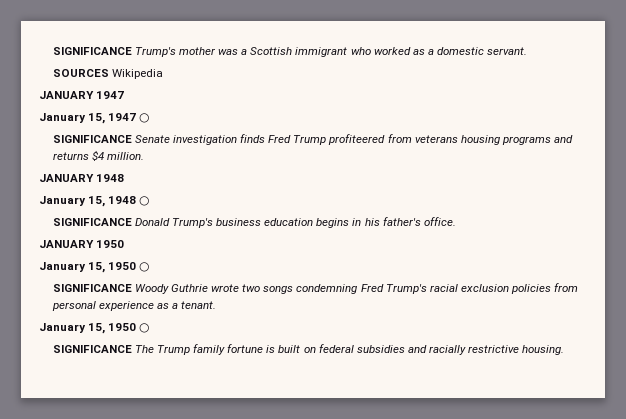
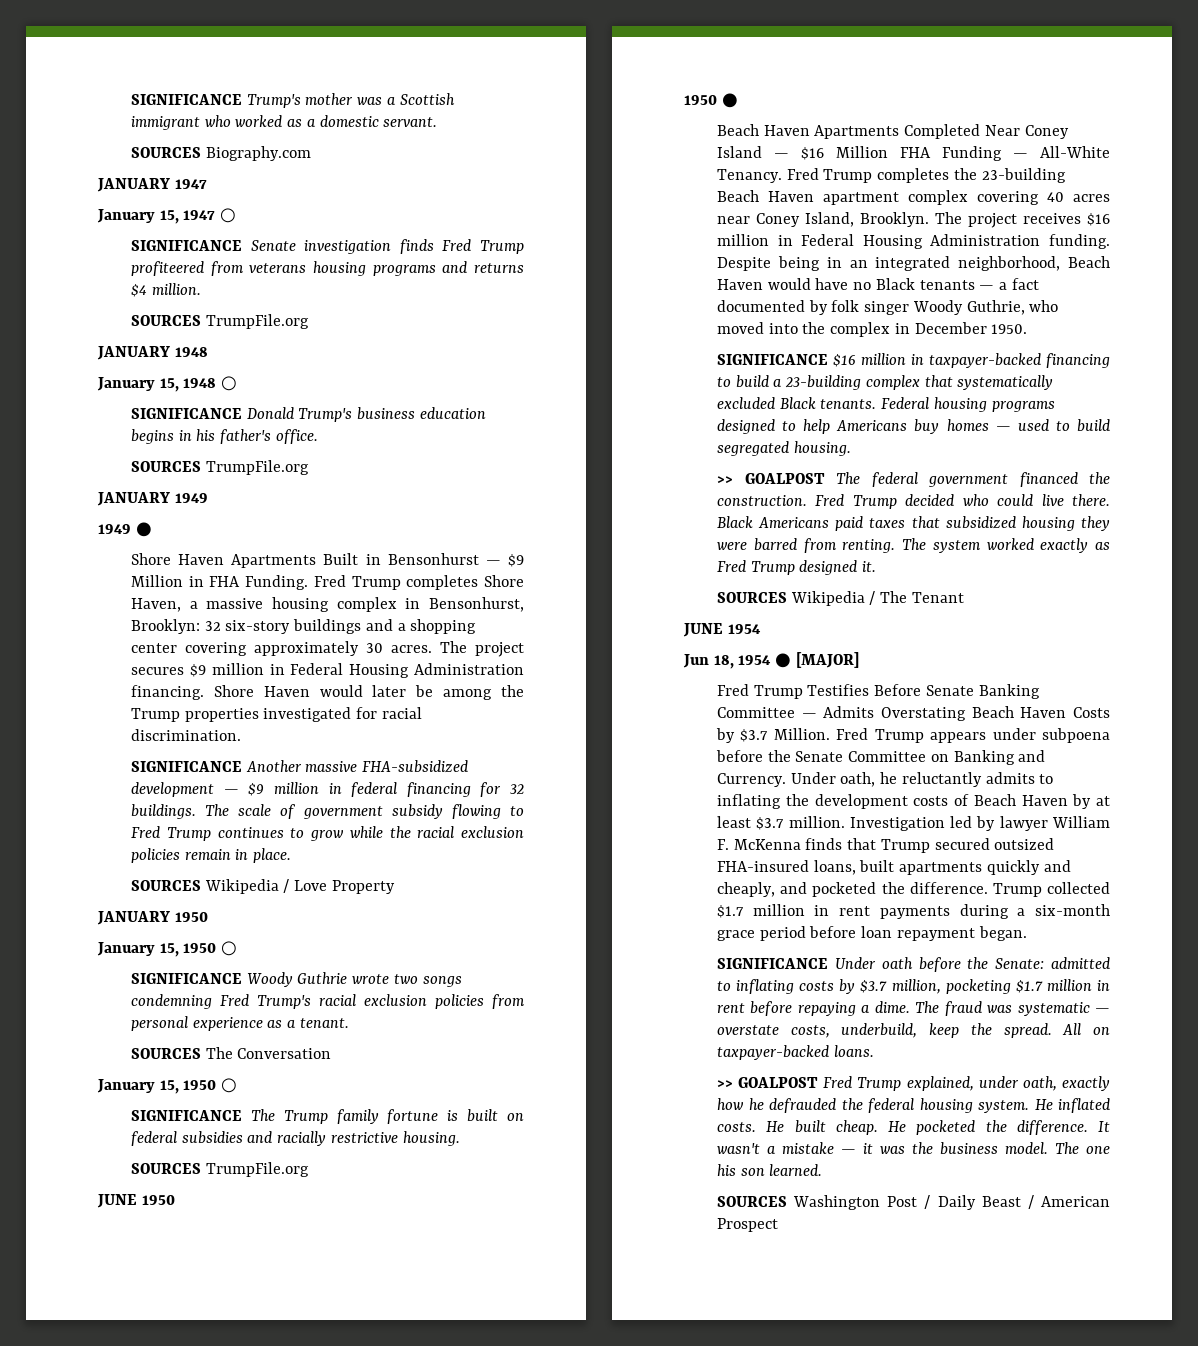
[111,69,163,79] Wikipedia -> [205,146,311,161] Biography.com
(145, 156) none -> [131,314,309,329] // SOURCES TrumpFile.org
(456, 221) none -> [131,460,309,475] [97,492,208,506] [98,522,152,537] [131,553,524,568] [131,575,524,590] [131,597,524,612] [131,619,477,634] [131,641,524,657] [131,663,524,678] [131,685,524,700] [131,707,422,722] [131,729,242,741] [131,760,470,773] [131,782,524,797] [131,804,524,819] [131,826,524,841] [131,848,292,863] [131,879,395,894] // SOURCES TrumpFile.org // JANUARY 1949 // 1949 ● // Shore Haven Apartments Built in Bensonhurst — $9 Million in FHA Funding. Fred Trump completes Shore Haven, a massive housing complex in Bensonhurst, Brooklyn: 32 six-story buildings and a shopping center covering approximately 30 acres. The project secures $9 million in Federal Housing Administration financing. Shore Haven would later be among the Trump properties investigated for racial discrimination. // SIGNIFICANCE Another massive FHA-subsidized development — $9 million in federal financing for 32 buildings. The scale of government subsidy flowing to Fred Trump continues to grow while the racial exclusion policies remain in place. // SOURCES Wikipedia / Love Property
(217, 305) none -> [131,1047,332,1059] // SOURCES The Conversation
(565, 350) none -> [131,1162,309,1177] [97,1194,175,1208] [684,93,738,108] [717,124,1069,139] [717,146,1110,161] [717,168,1066,183] [717,190,1110,205] [717,212,1110,228] [717,234,1110,249] [717,256,1110,271] [717,278,1039,290] [717,300,1059,315] [717,322,1028,337] [717,353,1110,368] [717,375,1054,390] [717,397,1055,412] [717,419,1111,434] [717,441,851,456] [717,472,1110,487] [717,494,1110,509] [717,516,1110,531] [717,538,1110,553] [717,560,877,575] [717,591,964,606] [683,623,761,637] [683,652,859,669] [717,684,1040,699] [717,706,1110,721] [716,728,1110,743] [716,750,1046,765] [717,772,1054,787] [717,794,1110,809] [717,816,1110,831] [717,838,1055,853] [717,860,1071,875] [717,882,1110,897] [717,904,1110,919] [717,926,1027,941] [717,957,1111,972] [717,979,1110,994] [717,1001,1110,1016] [717,1023,1110,1038] [717,1045,874,1060] [717,1076,1110,1091] [717,1098,1111,1113] [717,1120,1110,1135] [717,1142,1110,1155] [717,1164,823,1176] [717,1195,1110,1210] [717,1218,779,1232] // SOURCES TrumpFile.org // JUNE 1950 // 1950 ● // Beach Haven Apartments Completed Near Coney Island — $16 Million FHA Funding — All-White Tenancy. Fred Trump completes the 23-building Beach Haven apartment complex covering 40 acres near Coney Island, Brooklyn. The project receives $16 million in Federal Housing Administration funding. Despite being in an integrated neighborhood, Beach Haven would have no Black tenants — a fact documented by folk singer Woody Guthrie, who moved into the complex in December 1950. // SIGNIFICANCE $16 million in taxpayer-backed financing to build a 23-building complex that systematically excluded Black tenants. Federal housing programs designed to help Americans buy homes — used to build segregated housing. // >> GOALPOST The federal government financed the construction. Fred Trump decided who could live there. Black Americans paid taxes that subsidized housing they were barred from renting. The system worked exactly as Fred Trump designed it. // SOURCES Wikipedia / The Tenant // JUNE 1954 // Jun 18, 1954 ● [MAJOR] // Fred Trump Testifies Before Senate Banking Committee — Admits Overstating Beach Haven Costs by $3.7 Million. Fred Trump appears under subpoena before the Senate Committee on Banking and Currency. Under oath, he reluctantly admits to inflating the development costs of Beach Haven by at least $3.7 million. Investigation led by lawyer William F. McKenna finds that Trump secured outsized FHA-insured loans, built apartments quickly and cheaply, and pocketed the difference. Trump collected $1.7 million in rent payments during a six-month grace period before loan repayment began. // SIGNIFICANCE Under oath before the Senate: admitted to inflating costs by $3.7 million, pocketing $1.7 million in rent before repaying a dime. The fraud was systematic — overstate costs, underbuild, keep the spread. All on taxpayer-backed loans. // >> GOALPOST Fred Trump explained, under oath, exactly how he defrauded the federal housing system. He inflated costs. He built cheap. He pocketed the difference. It wasn't a mistake — it was the business model. The one his son learned. // SOURCES Washington Post / Daily Beast / American Prospect

